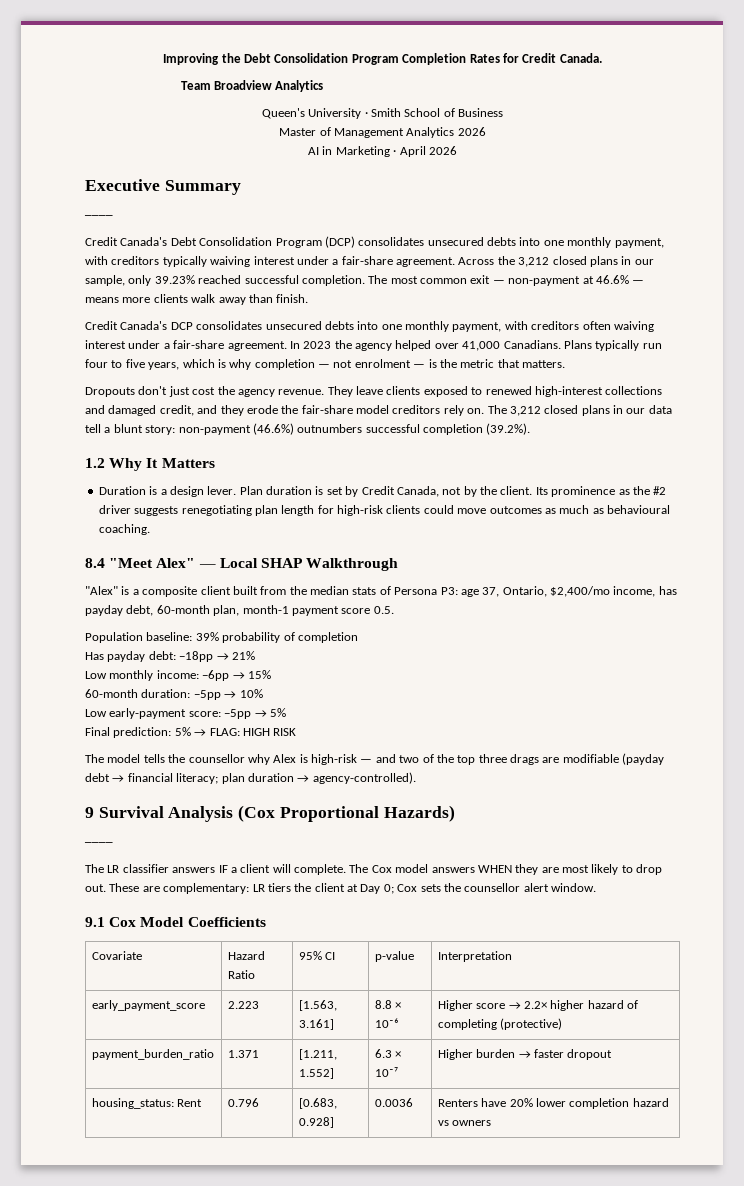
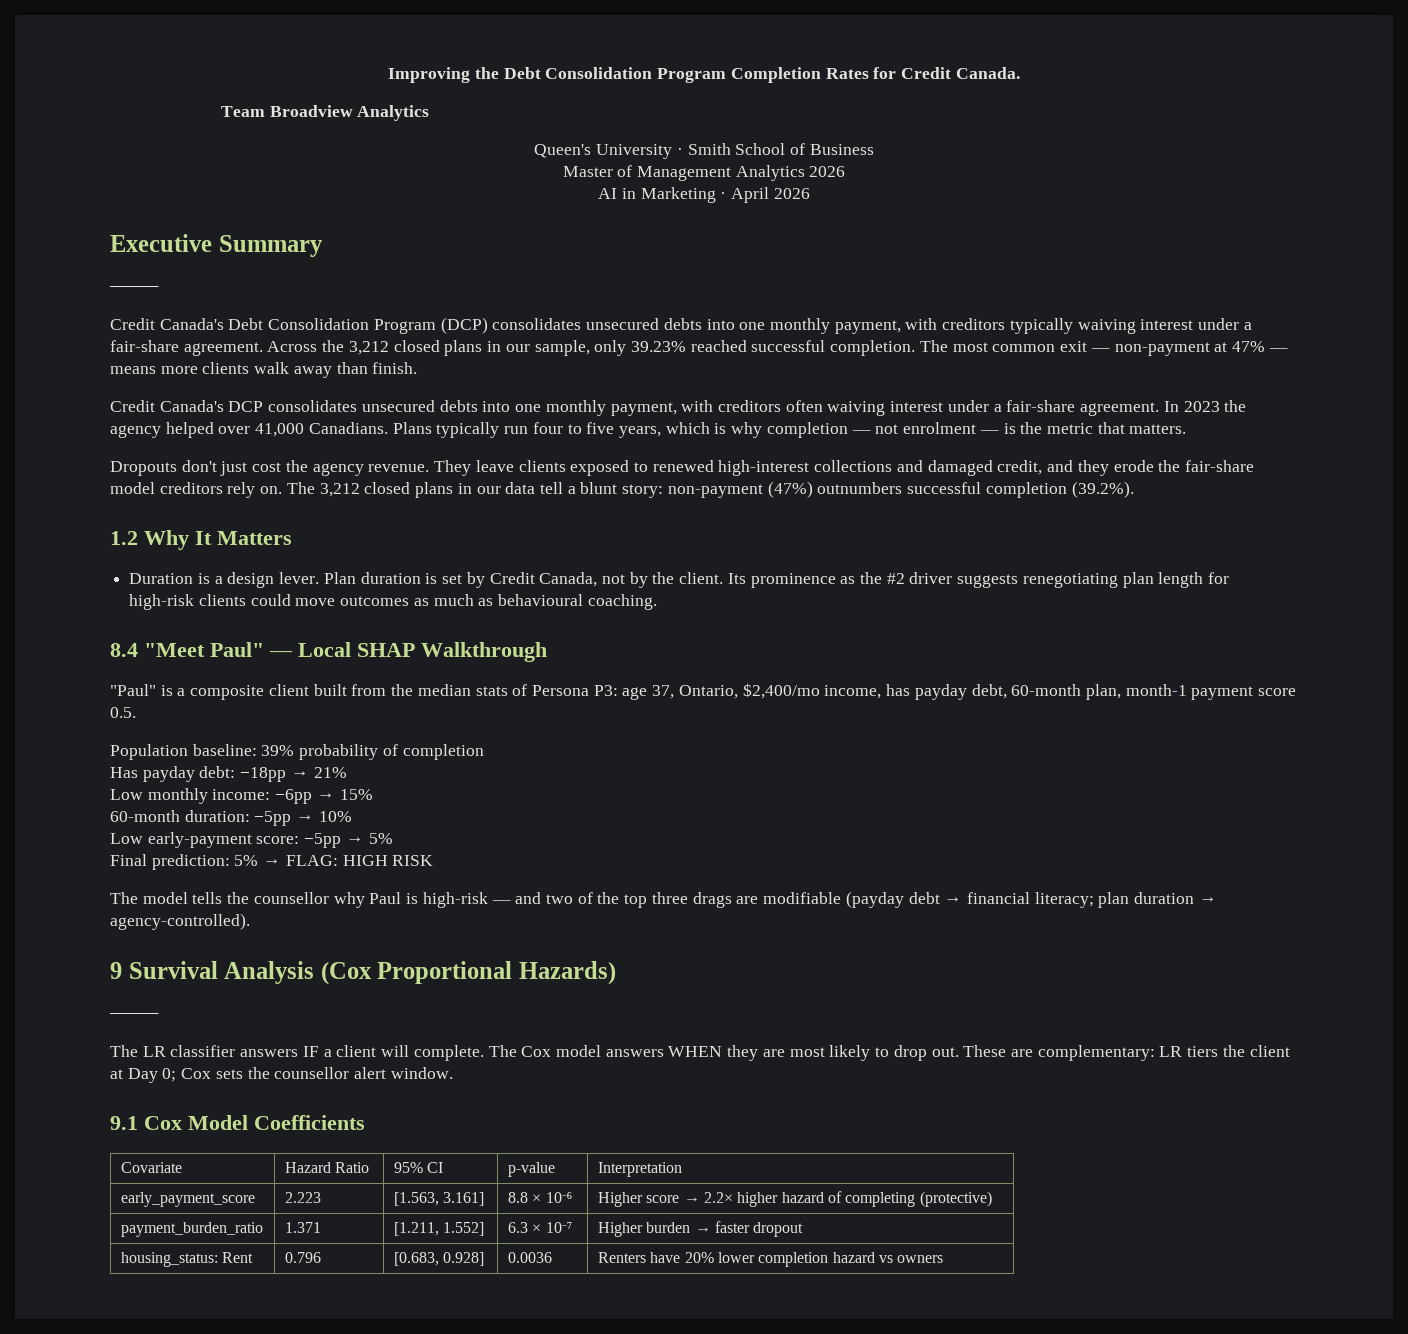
[595,275,629,284] 46.6% -> [1231,341,1265,352] 47%
[252,423,294,435] (46.6%) -> [767,481,813,498] (47%)
[156,558,196,568] Alex" -> [210,642,264,657] Paul"
[85,586,118,595] "Alex" -> [110,684,156,696] "Paul"
[273,754,297,763] Alex -> [369,892,402,904] Paul

